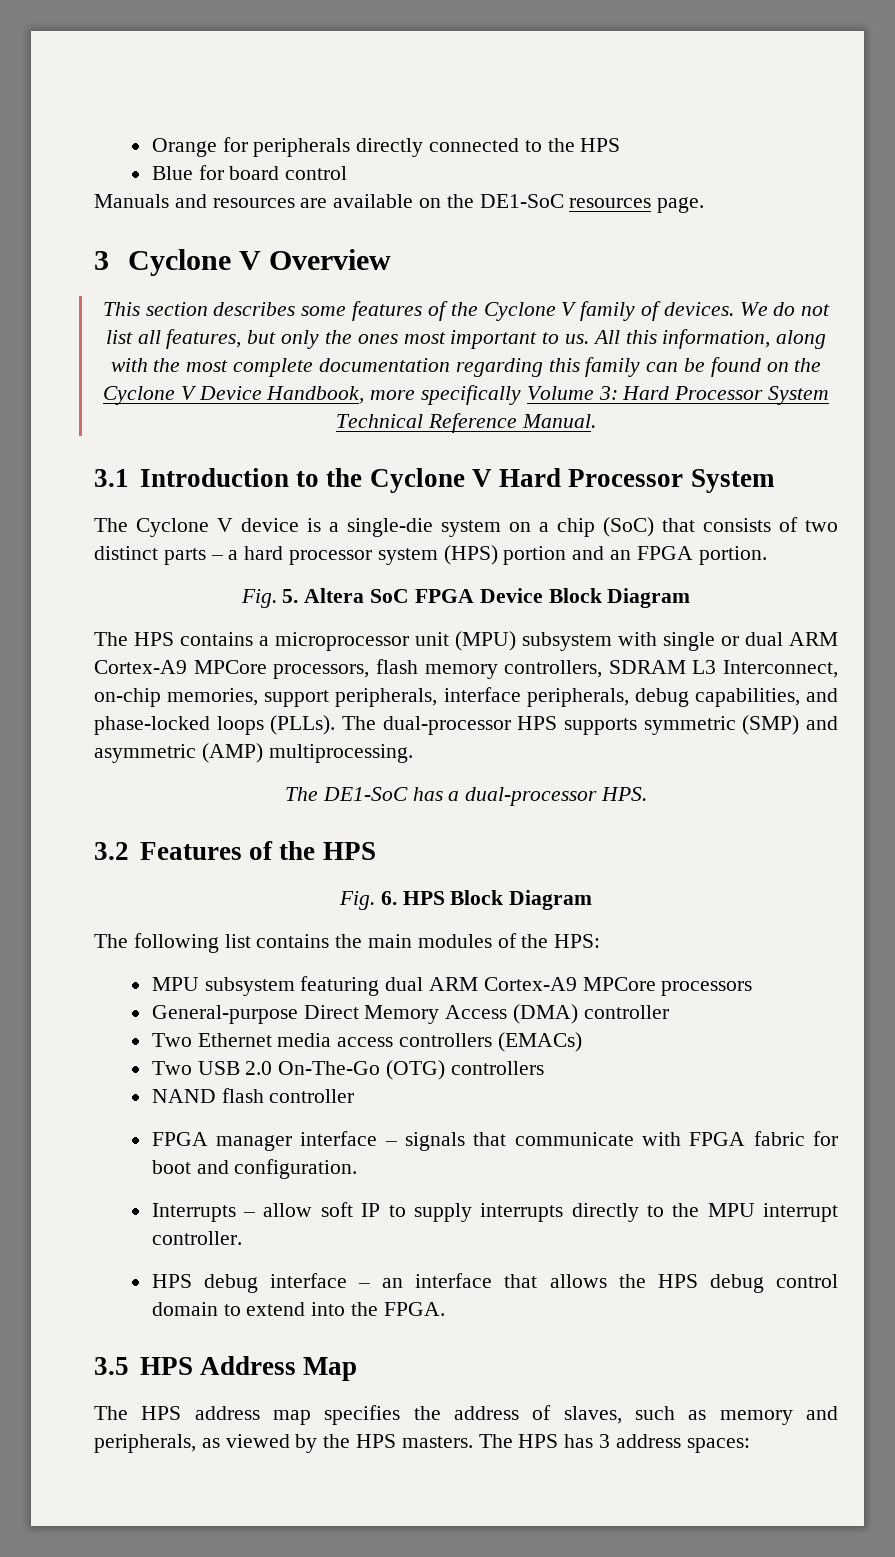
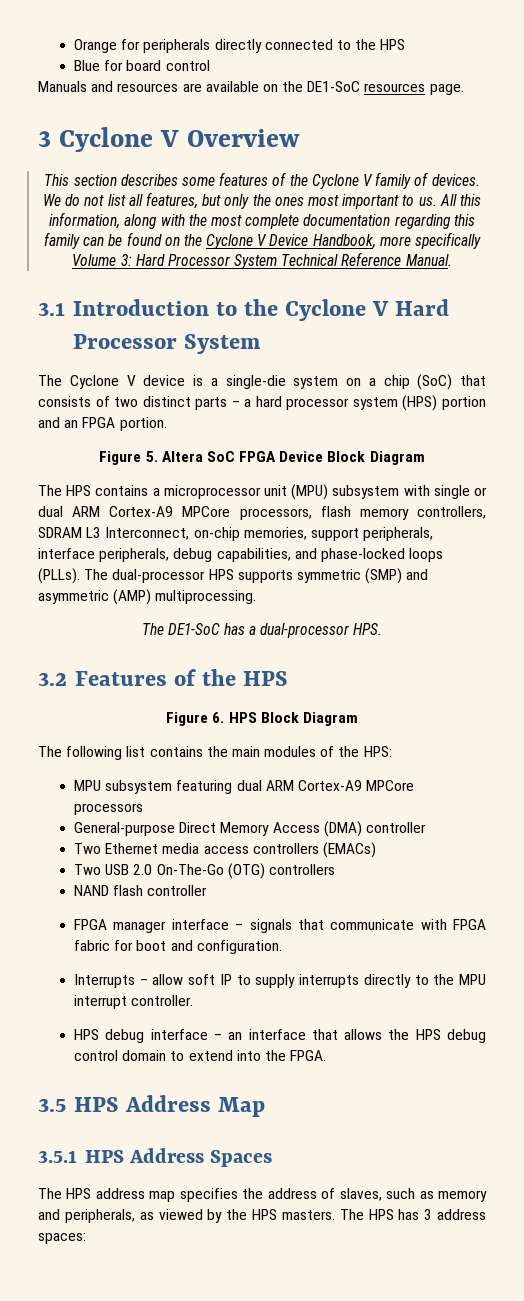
[240,589,277,608] Fig. -> [99,451,142,465] Figure
[338,891,375,910] Fig. -> [166,712,209,726] Figure
(358, 1369) none -> [38,1148,272,1167] // 3.5.1 HPS Address Spaces

